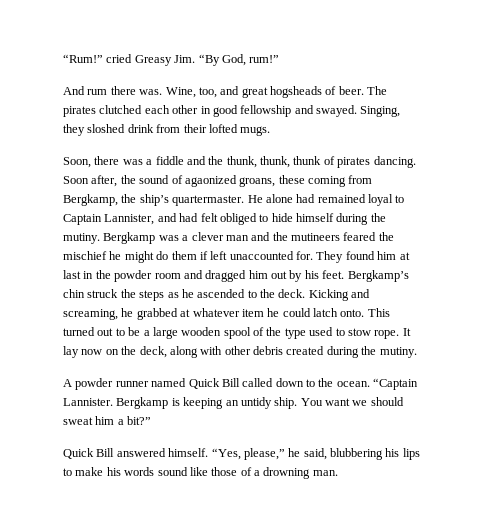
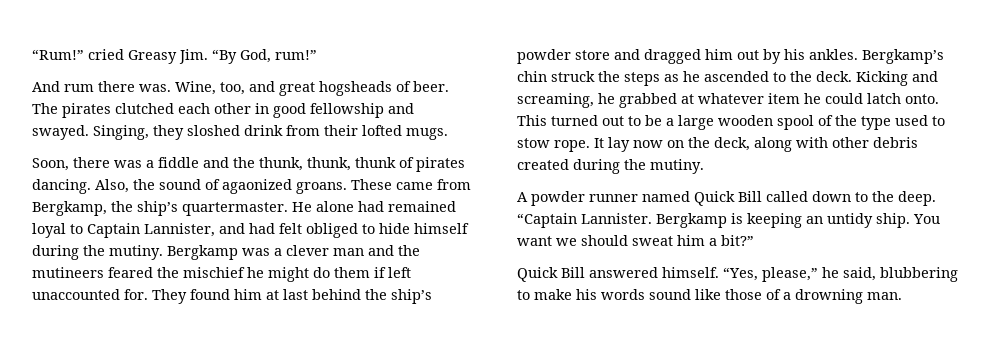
[63,175,118,187] Soon after, -> [95,179,129,193] Also,
[239,175,346,187] groans, these coming -> [296,179,433,194] groans. These came
[83,270,181,282] in the powder room -> [312,289,432,304] [517,49,610,64] behind the ship’s powder store
[322,270,345,279] feet. -> [809,49,858,60] ankles.
[336,381,370,387] ocean. -> [898,191,936,206] deep.
[385,448,420,460] his lips -> (958, 274) none

